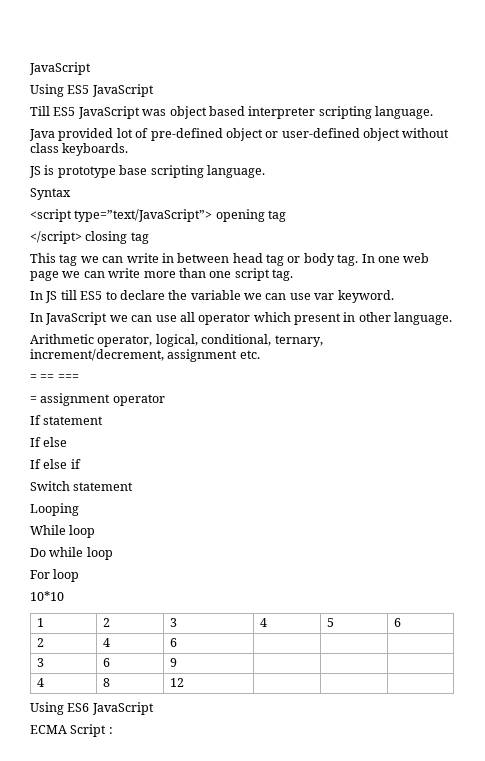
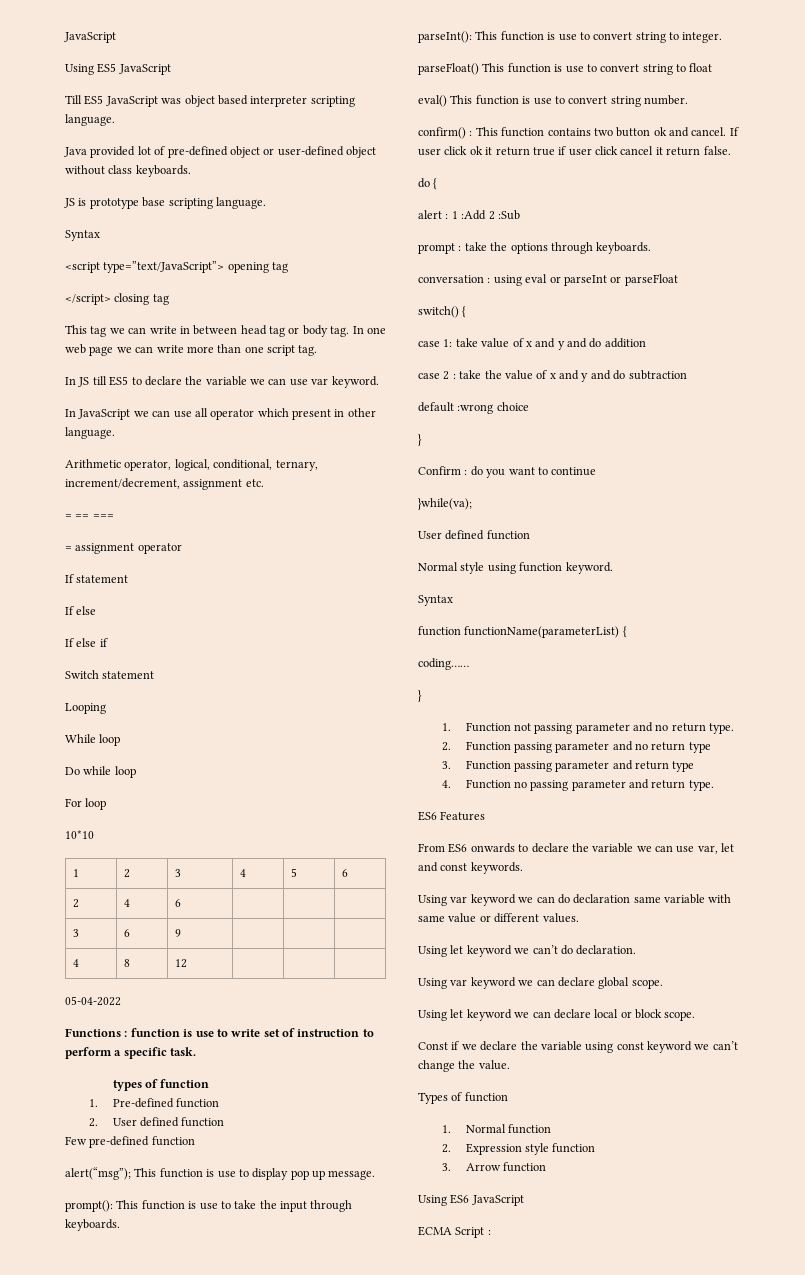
(184, 682) none -> [65,996,121,1006] [65,1028,374,1037] [65,1047,197,1059] [112,1079,210,1091] [88,1098,219,1108] [88,1117,225,1127] [65,1136,195,1148] [65,1167,376,1180] [65,1200,353,1212] [65,1219,120,1231] [418,31,723,43] [418,63,713,75] [418,95,688,107] [418,127,739,139] [418,146,731,156] [418,178,438,190] [418,210,520,220] [418,242,652,254] [418,274,678,286] [418,306,467,318] [418,338,646,350] [418,370,687,382] [418,402,529,414] [418,434,422,446] [418,466,597,478] [418,498,472,510] [418,530,530,540] [418,562,613,574] [418,595,453,606] [418,626,627,638] [418,658,469,670] [418,690,422,702] [441,722,735,734] [441,741,711,753] [441,760,695,772] [441,779,714,791] [418,811,486,821] [418,843,735,854] [418,862,523,874] [418,894,732,906] [418,913,579,923] [418,945,637,957] [418,977,663,989] [418,1009,696,1021] [418,1041,738,1053] [418,1060,510,1072] [418,1092,508,1104] [441,1124,551,1134] [441,1143,596,1155] [441,1162,546,1172] // 05-04-2022 // Functions : function is use to write set of instruction to perform a specific task. // types of function // 1. Pre-defined function // 2. User defined function // Few pre-defined function // alert(“msg”); This function is use to display pop up message. // prompt(): This function is use to take the input through keyboards. // parseInt(): This function is use to convert string to integer. // parseFloat() This function is use to convert string to float // eval() This function is use to convert string number. // confirm() : This function contains two button ok and cancel. If user click ok it return true if user click cancel it return false. // do { // alert : 1 :Add 2 :Sub // prompt : take the options through keyboards. // conversation : using eval or parseInt or parseFloat // switch() { // case 1: take value of x and y and do addition // case 2 : take the value of x and y and do subtraction // default :wrong choice // } // Confirm : do you want to continue // }while(va); // User defined function // Normal style using function keyword. // Syntax // function functionName(parameterList) { // coding…… // } // 1. Function not passing parameter and no return type. // 2. Function passing parameter and no return type // 3. Function passing parameter and return type // 4. Function no passing parameter and return type. // ES6 Features // From ES6 onwards to declare the variable we can use var, let and const keywords. // Using var keyword we can do declaration same variable with same value or different values. // Using let keyword we can’t do declaration. // Using var keyword we can declare global scope. // Using let keyword we can declare local or block scope. // Const if we declare the variable using const keyword we can’t change the value. // Types of function // 1. Normal function // 2. Expression style function // 3. Arrow function

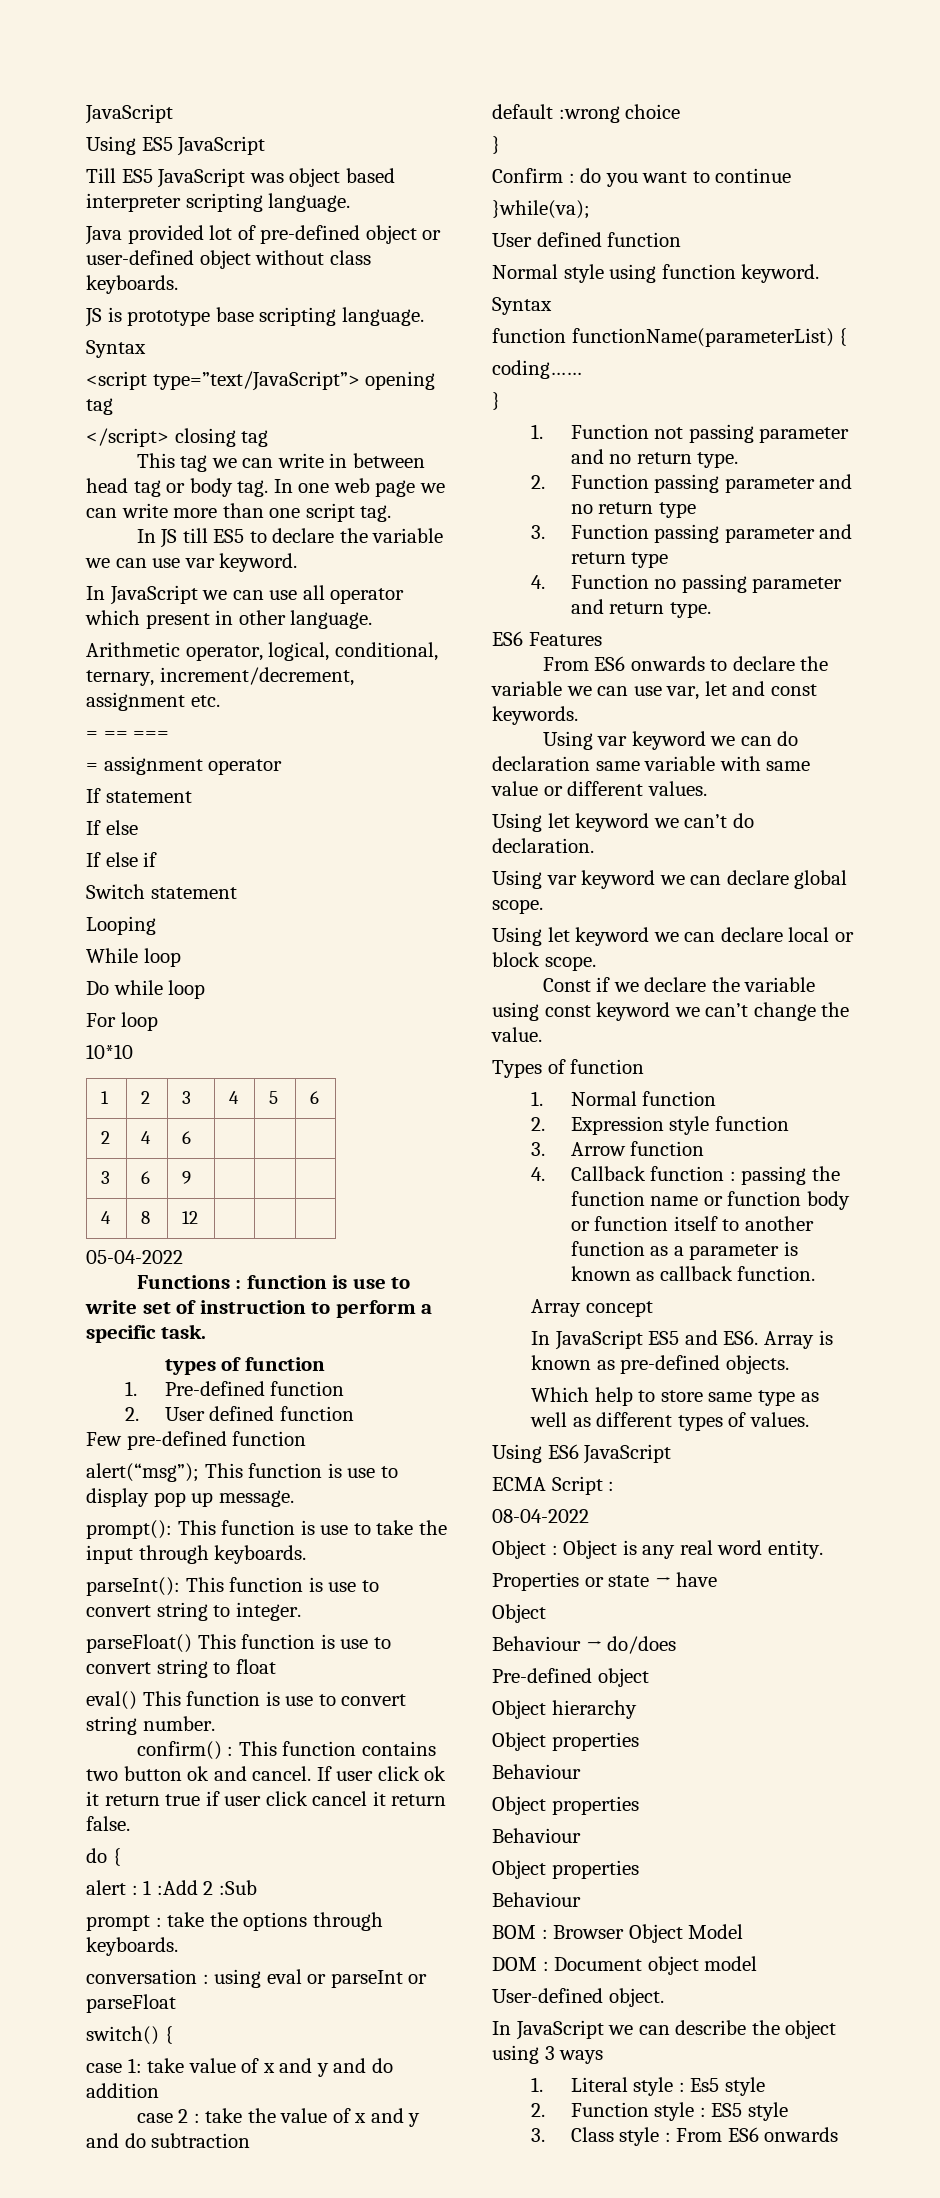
(546, 1167) none -> [531,1166,840,1185] [570,1191,850,1210] [570,1216,814,1231] [570,1241,798,1260] [570,1266,816,1281] [531,1299,653,1317] [531,1330,833,1350] [531,1355,789,1374] [531,1387,819,1406] [530,1412,809,1431] // 4. Callback function : passing the function name or function body or function itself to another function as a parameter is known as callback function. // Array concept // In JavaScript ES5 and ES6. Array is known as pre-defined objects. // Which help to store same type as well as different types of values.
(491, 1232) none -> [492,1509,589,1523] [492,1540,823,1559] [492,1572,718,1591] [492,1604,546,1623] [492,1636,677,1654] [492,1668,649,1687] [492,1700,637,1719] [492,1732,639,1751] [492,1764,581,1779] [492,1796,639,1815] [492,1828,581,1843] [492,1860,639,1879] [492,1892,581,1907] [492,1924,744,1943] [492,1956,758,1975] [492,1988,664,2007] [492,2020,837,2040] [492,2045,604,2064] [531,2077,765,2096] [531,2102,788,2121] [531,2127,839,2146] // 08-04-2022 // Object : Object is any real word entity. // Properties or state → have // Object // Behaviour → do/does // Pre-defined object // Object hierarchy // Object properties // Behaviour // Object properties // Behaviour // Object properties // Behaviour // BOM : Browser Object Model // DOM : Document object model // User-defined object. // In JavaScript we can describe the object using 3 ways // 1. Literal style : Es5 style // 2. Function style : ES5 style // 3. Class style : From ES6 onwards

